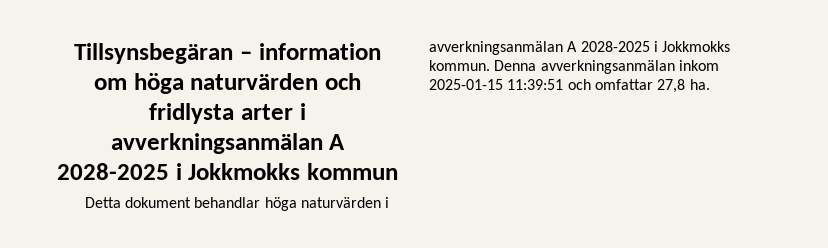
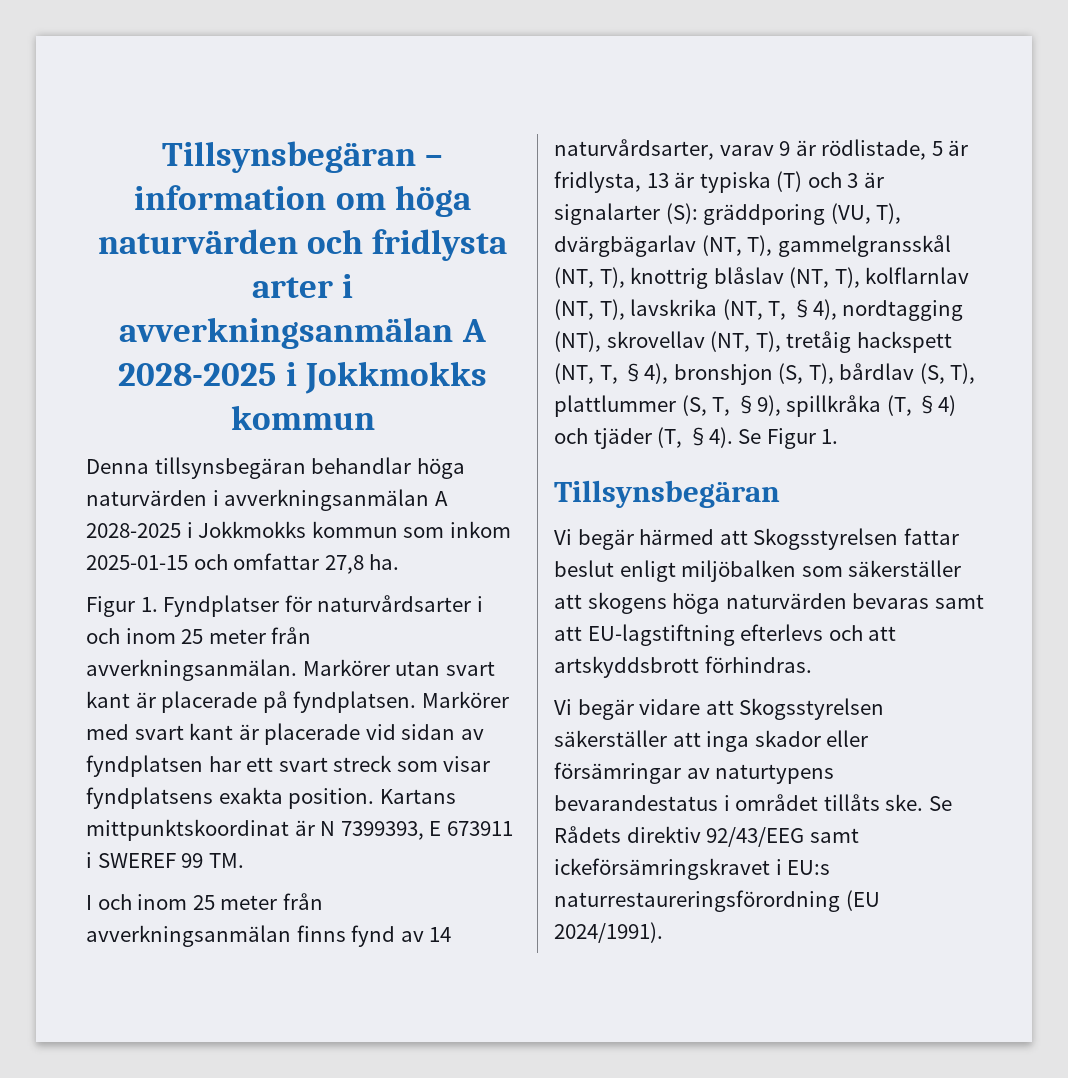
[84,197,192,208] Detta dokument -> [86,457,306,479] Denna tillsynsbegäran
[429,60,675,74] kommun. Denna avverkningsanmälan -> [311,521,445,538] kommun som
[507,79,564,90] 11:39:51 -> (188, 562) none
(710, 84) none -> [86,595,483,617] [86,627,312,644] [86,659,495,681] [86,691,509,713] [86,723,484,745] [86,755,491,777] [86,787,456,809] [86,819,513,841] [86,852,244,868] [86,893,323,910] [86,925,452,947] [554,139,969,160] [554,171,884,193] [554,203,902,225] [554,235,951,257] [554,267,970,289] [554,299,964,321] [554,331,952,353] [554,363,976,385] [554,395,957,417] [554,427,839,449] [554,480,780,508] [554,528,959,550] [554,560,962,582] [554,592,984,614] [554,624,897,646] [554,656,812,678] [554,698,885,720] [554,730,869,752] [554,762,835,784] [554,794,952,811] [554,826,859,847] [554,858,831,880] [554,890,880,912] [554,922,663,943] // Figur 1. Fyndplatser för naturvårdsarter i och inom 25 meter från avverkningsanmälan. Markörer utan svart kant är placerade på fyndplatsen. Markörer med svart kant är placerade vid sidan av fyndplatsen har ett svart streck som visar fyndplatsens exakta position. Kartans mittpunktskoordinat är N 7399393, E 673911 i SWEREF 99 TM. // I och inom 25 meter från avverkningsanmälan finns fynd av 14 naturvårdsarter, varav 9 är rödlistade, 5 är fridlysta, 13 är typiska (T) och 3 är signalarter (S): gräddporing (VU, T), dvärgbägarlav (NT, T), gammelgransskål (NT, T), knottrig blåslav (NT, T), kolflarnlav (NT, T), lavskrika (NT, T, §4), nordtagging (NT), skrovellav (NT, T), tretåig hackspett (NT, T, §4), bronshjon (S, T), bårdlav (S, T), plattlummer (S, T, §9), spillkråka (T, §4) och tjäder (T, §4). Se Figur 1. // Tillsynsbegäran // Vi begär härmed att Skogsstyrelsen fattar beslut enligt miljöbalken som säkerställer att skogens höga naturvärden bevaras samt att EU-lagstiftning efterlevs och att artskyddsbrott förhindras. // Vi begär vidare att Skogsstyrelsen säkerställer att inga skador eller försämringar av naturtypens bevarandestatus i området tillåts ske. Se Rådets direktiv 92/43/EEG samt ickeförsämringskravet i EU:s naturrestaureringsförordning (EU 2024/1991).

